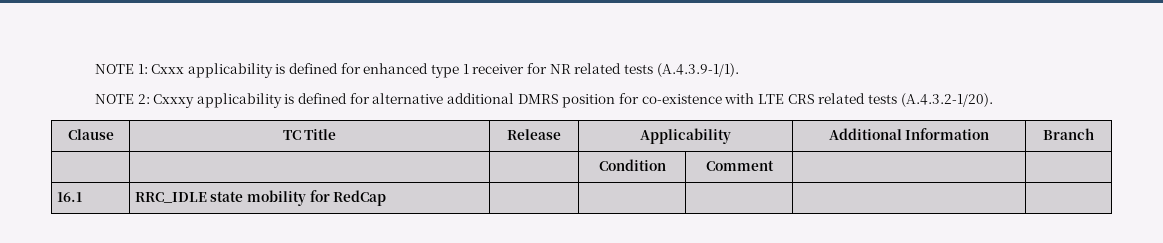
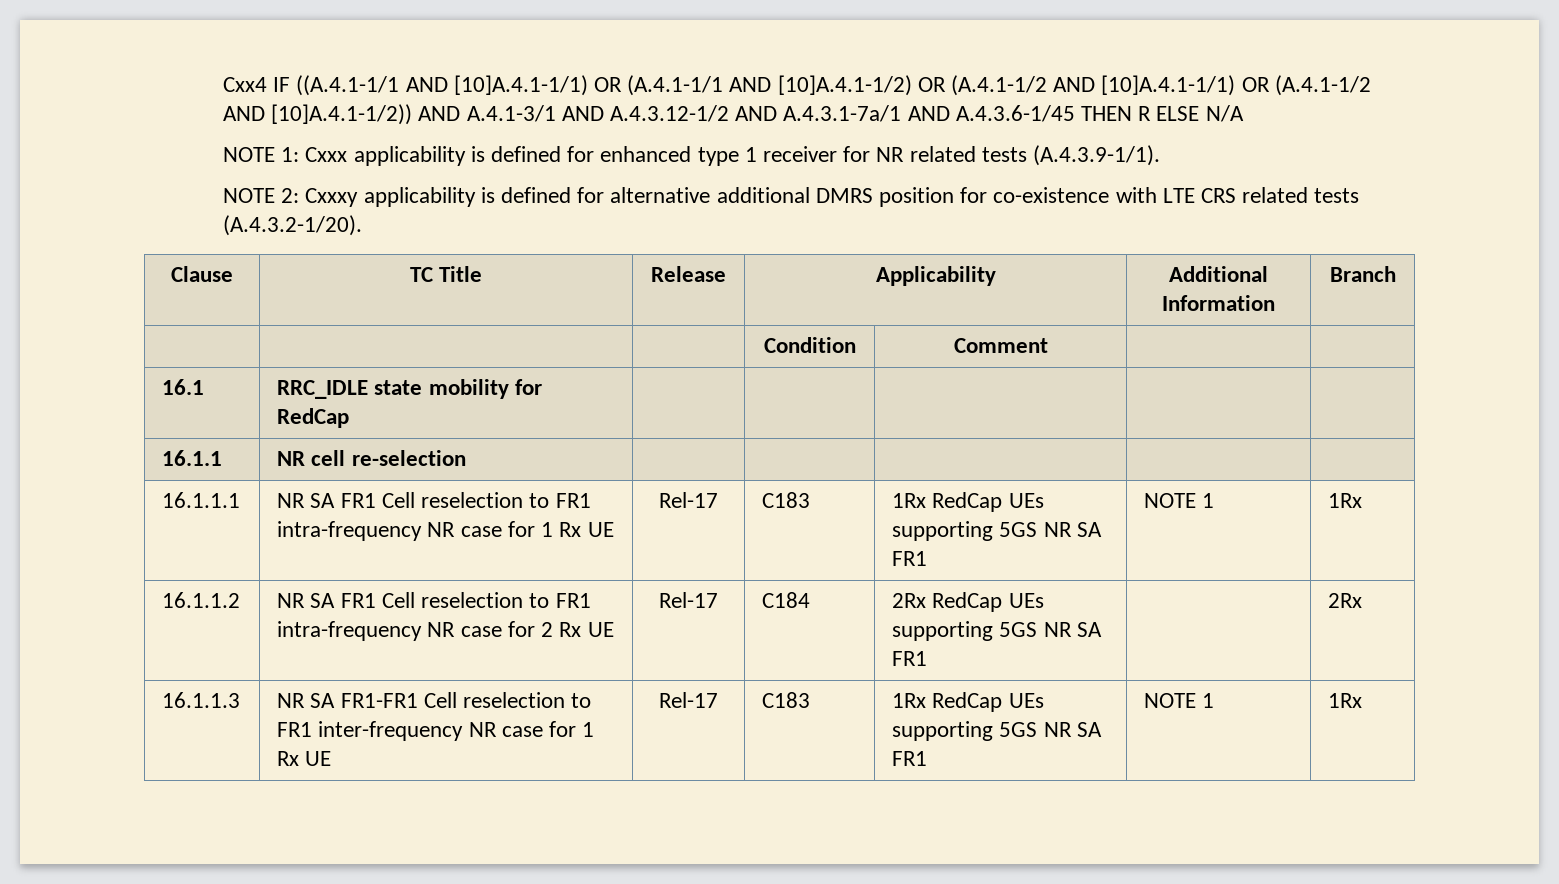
(94, 69) none -> [222,75,1371,96] [222,104,1244,125] Cxx4 IF ((A.4.1-1/1 AND [10]A.4.1-1/1) OR (A.4.1-1/1 AND [10]A.4.1-1/2) OR (A.4.1-1/2 AND [10]A.4.1-1/1) OR (A.4.1-1/2 AND [10]A.4.1-1/2)) AND A.4.1-3/1 AND A.4.3.12-1/2 AND A.4.3.1-7a/1 AND A.4.3.6-1/45 THEN R ELSE N/A //
(387, 198) none -> [162,450,223,466] [277,450,466,466] [162,492,241,508] [277,492,591,508] [277,521,614,541] [659,492,718,508] [762,492,811,508] [892,492,1044,512] [892,521,1102,541] [892,551,928,566] [1144,493,1215,508] [1328,493,1363,508] [162,592,241,608] [277,592,591,608] [277,621,614,641] [659,592,718,608] [762,592,811,608] [892,592,1044,612] [892,621,1102,641] [892,651,928,666] [1328,593,1363,608] [162,692,241,708] [277,692,592,708] [277,721,595,741] [277,751,332,766] [659,692,718,708] [762,692,811,708] [892,692,1044,712] [892,721,1102,741] [892,751,928,766] [1144,693,1215,708] [1328,693,1363,708] // 16.1.1 | NR cell re-selection | | | | | // 16.1.1.1 | NR SA FR1 Cell reselection to FR1 intra-frequency NR case for 1 Rx UE | Rel-17 | C183 | 1Rx RedCap UEs supporting 5GS NR SA FR1 | NOTE 1 | 1Rx // 16.1.1.2 | NR SA FR1 Cell reselection to FR1 intra-frequency NR case for 2 Rx UE | Rel-17 | C184 | 2Rx RedCap UEs supporting 5GS NR SA FR1 | | 2Rx // 16.1.1.3 | NR SA FR1-FR1 Cell reselection to FR1 inter-frequency NR case for 1 Rx UE | Rel-17 | C183 | 1Rx RedCap UEs supporting 5GS NR SA FR1 | NOTE 1 | 1Rx

